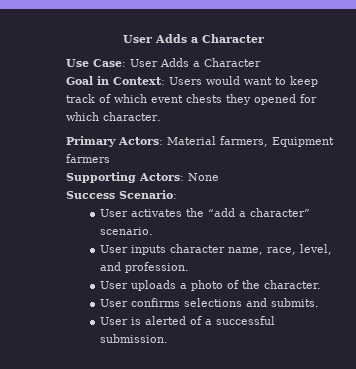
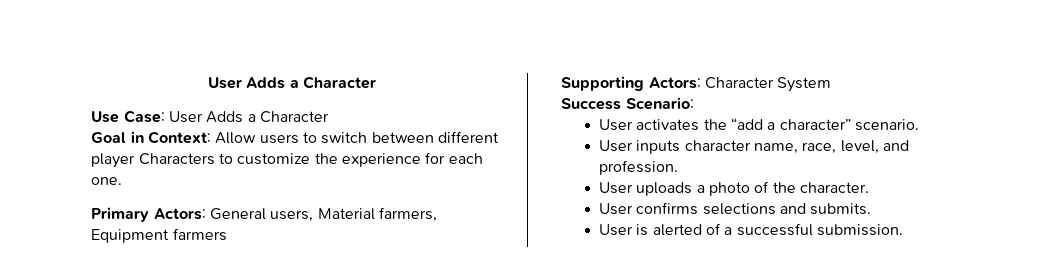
[169,76,319,87] [66,94,318,105] [66,112,162,121] Users would want to keep track of which event chests they opened for which character. -> [215,131,499,144] [91,152,483,168] [91,177,123,185] Allow users to switch between different player Characters to customize the experience for each one.
(164, 141) none -> [209,208,314,222] General users,
[139,173,220,181] Actors: None -> [648,77,832,92] Actors: Character System

